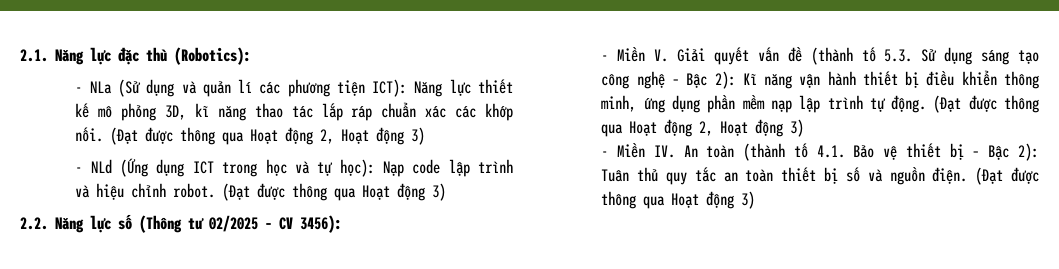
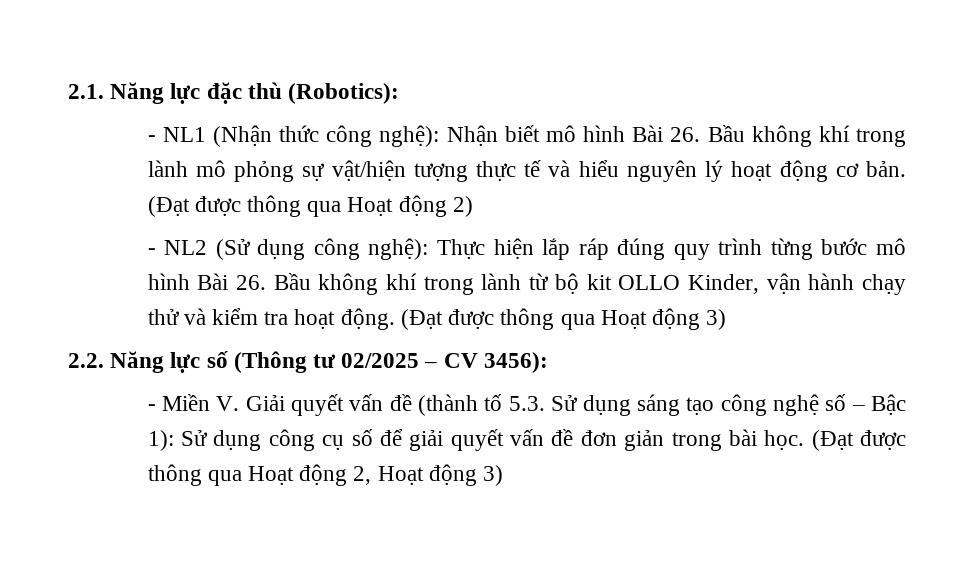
[89,79,513,97] [75,102,513,121] [75,127,426,145] [75,158,513,177] [75,183,216,200] NLa (Sử dụng và quản lí các phương tiện ICT): Năng lực thiết kế mô phỏng 3D, kĩ năng thao tác lắp ráp chuẩn xác các khớp nối. (Đạt được thông qua Hoạt động 2, Hoạt động 3) // - NLd (Ứng dụng ICT trong học và tự học): Nạp code lập trình và hiệu chỉnh robot. -> [162,125,907,147] [147,160,906,182] [147,195,473,217] [147,238,907,260] [147,273,907,295] [147,308,395,330] NL1 (Nhận thức công nghệ): Nhận biết mô hình Bài 26. Bầu không khí trong lành mô phỏng sự vật/hiện tượng thực tế và hiểu nguyên lý hoạt động cơ bản. (Đạt được thông qua Hoạt động 2) // - NL2 (Sử dụng công nghệ): Thực hiện lắp ráp đúng quy trình từng bước mô hình Bài 26. Bầu không khí trong lành từ bộ kit OLLO Kinder, vận hành chạy thử và kiểm tra hoạt động.
[671,70,1039,89] [601,95,927,113] – Bậc 2): Kĩ năng vận hành thiết bị điều khiển thông minh, ứng dụng phần mềm nạp lập trình tự động. -> [825,394,907,415] [147,429,805,451] số – Bậc 1): Sử dụng công cụ số để giải quyết vấn đề đơn giản trong bài học.
[601,143,1039,161] [601,167,1040,185] [601,191,756,209] // - Miền IV. An toàn (thành tố 4.1. Bảo vệ thiết bị – Bậc 2): Tuân thủ quy tắc an toàn thiết bị số và nguồn điện. (Đạt được thông qua Hoạt động 3) -> (504, 475) none

